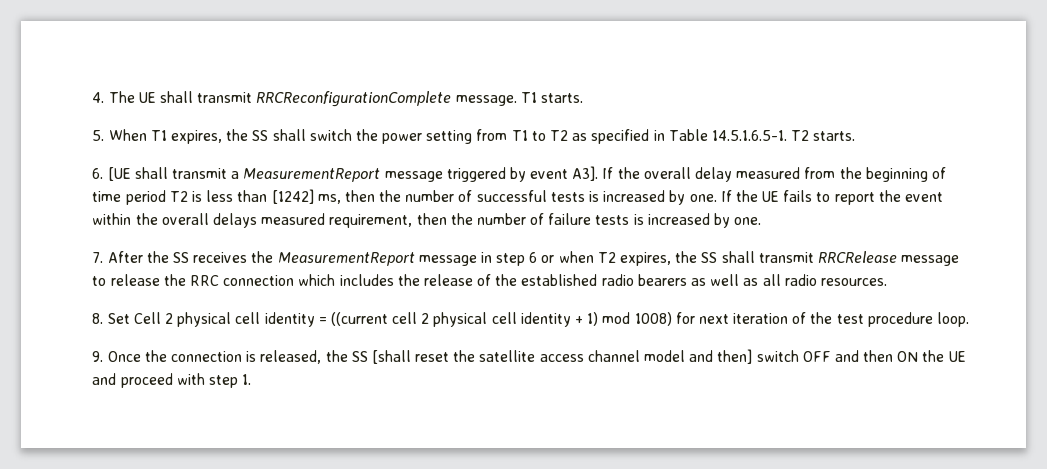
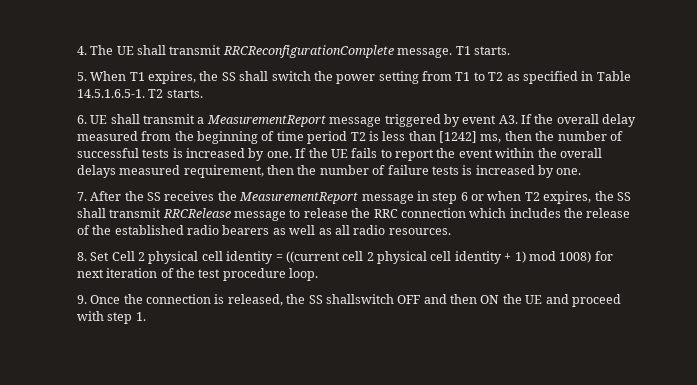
[107,167,131,181] [UE -> [90,115,108,124] UE
[572,166,599,181] A3]. -> [498,115,518,124] A3.
[371,349,799,364] [shall reset the satellite access channel model and then] switch -> [325,294,394,304] shallswitch

